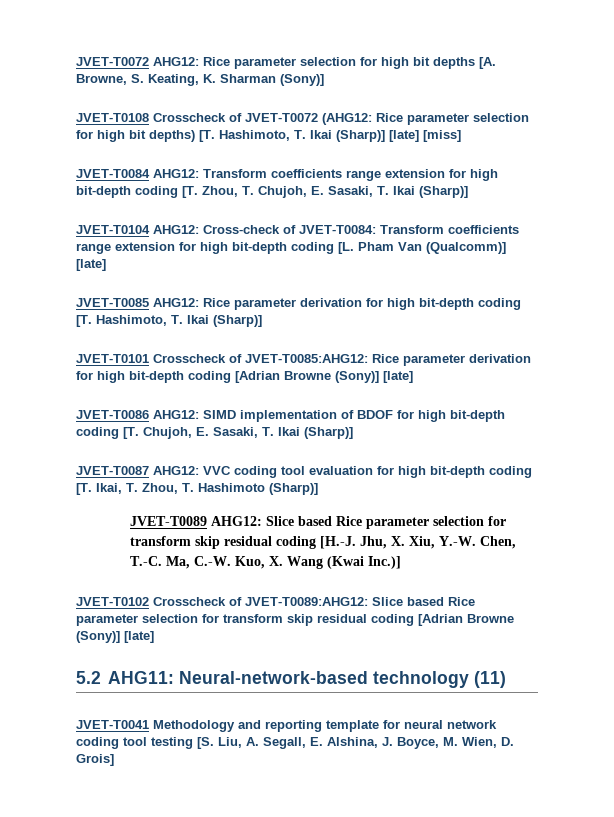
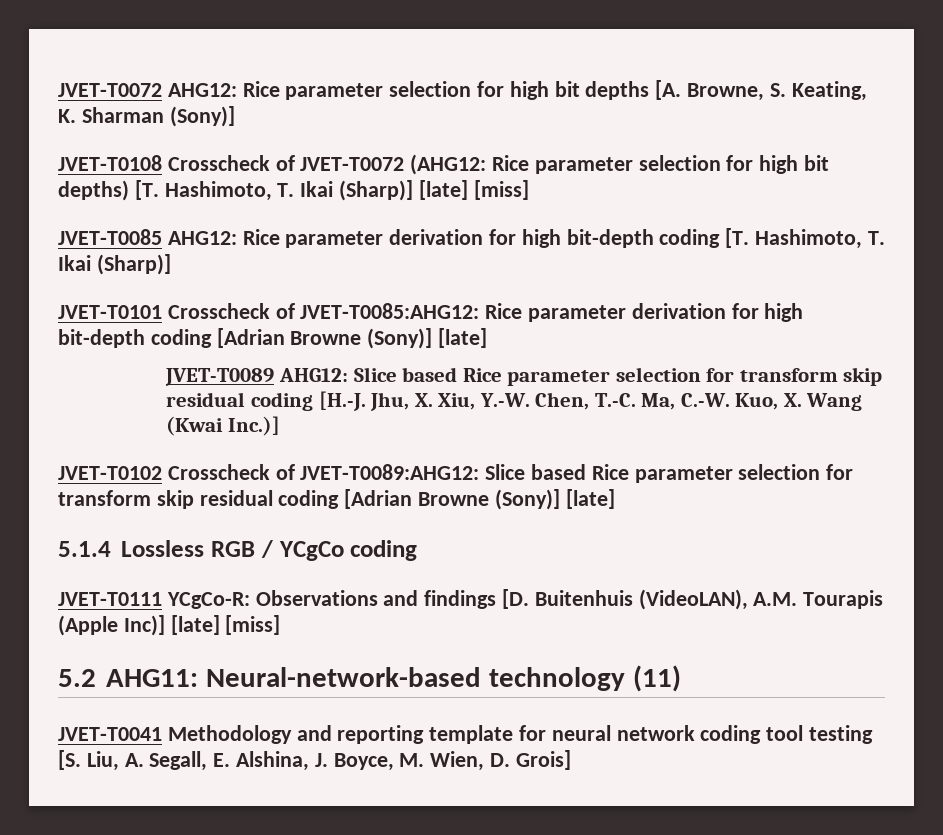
[76,169,498,181] [76,186,468,198] [76,225,519,234] [76,242,506,254] [76,259,106,271] // JVET-T0084 AHG12: Transform coefficients range extension for high bit-depth coding [T. Zhou, T. Chujoh, E. Sasaki, T. Ikai (Sharp)] // JVET-T0104 AHG12: Cross-check of JVET-T0084: Transform coefficients range extension for high bit-depth coding [L. Pham Van (Qualcomm)] [late] -> (529, 190) none
[76,410,505,422] [76,427,353,439] [76,466,532,478] [76,483,318,495] // JVET-T0086 AHG12: SIMD implementation of BDOF for high bit-depth coding [T. Chujoh, E. Sasaki, T. Ikai (Sharp)] // JVET-T0087 AHG12: VVC coding tool evaluation for high bit-depth coding [T. Ikai, T. Zhou, T. Hashimoto (Sharp)] -> (488, 338) none
(154, 637) none -> [58,540,418,561] [58,589,884,610] [58,615,281,636] // 5.1.4 Lossless RGB / YCgCo coding // JVET-T0111 YCgCo-R: Observations and findings [D. Buitenhuis (VideoLAN), A.M. Tourapis (Apple Inc)] [late] [miss]

